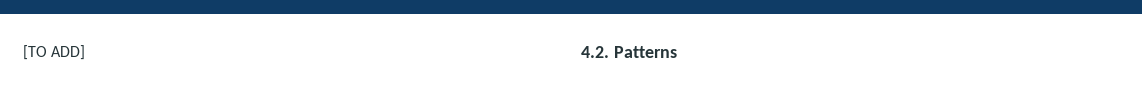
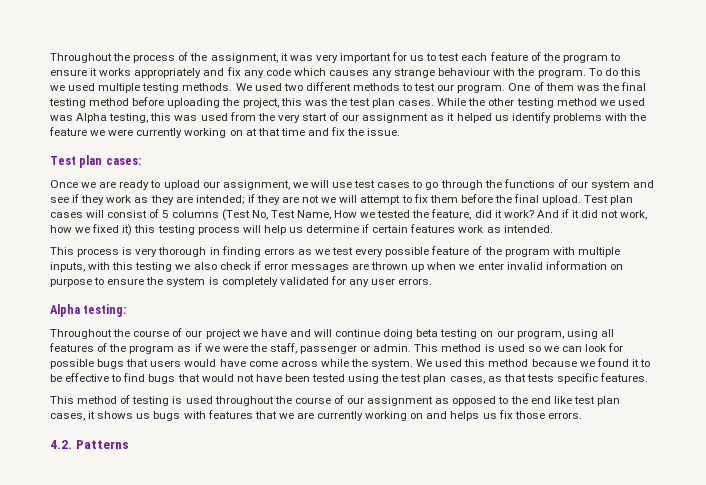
[23,45,86,60] [TO ADD] -> [50,52,620,63] [50,67,641,78] [50,82,646,93] [49,97,645,108] [50,112,647,123] [49,127,401,138] [50,155,141,168] [50,179,655,190] [50,194,634,205] [50,209,648,221] [50,224,553,236] [50,246,620,257] [50,261,623,272] [50,276,433,287] [50,304,127,317] [50,328,614,339] [49,343,624,354] [50,358,650,369] [50,373,649,384] [50,395,620,406] [50,410,582,421] Throughout the process of the assignment, it was very important for us to test each feature of the program to ensure it works appropriately and fix any code which causes any strange behaviour with the program. To do this we used multiple testing methods. We used two different methods to test our program. One of them was the final testing method before uploading the project, this was the test plan cases. While the other testing method we used was Alpha testing, this was used from the very start of our assignment as it helped us identify problems with the feature we were currently working on at that time and fix the issue. // Test plan cases: // Once we are ready to upload our assignment, we will use test cases to go through the functions of our system and see if they work as they are intended; if they are not we will attempt to fix them before the final upload. Test plan cases will consist of 5 columns (Test No, Test Name, How we tested the feature, did it work? And if it did not work, how we fixed it) this testing process will help us determine if certain features work as intended. // This process is very thorough in finding errors as we test every possible feature of the program with multiple inputs, with this testing we also check if error messages are thrown up when we enter invalid information on purpose to ensure the system is completely validated for any user errors. // Alpha testing: // Throughout the course of our project we have and will continue doing beta testing on our program, using all features of the program as if we were the staff, passenger or admin. This method is used so we can look for possible bugs that users would have come across while the system. We used this method because we found it to be effective to find bugs that would not have been tested using the test plan cases, as that tests specific features. // This method of testing is used throughout the course of our assignment as opposed to the end like test plan cases, it shows us bugs with features that we are currently working on and helps us fix those errors.

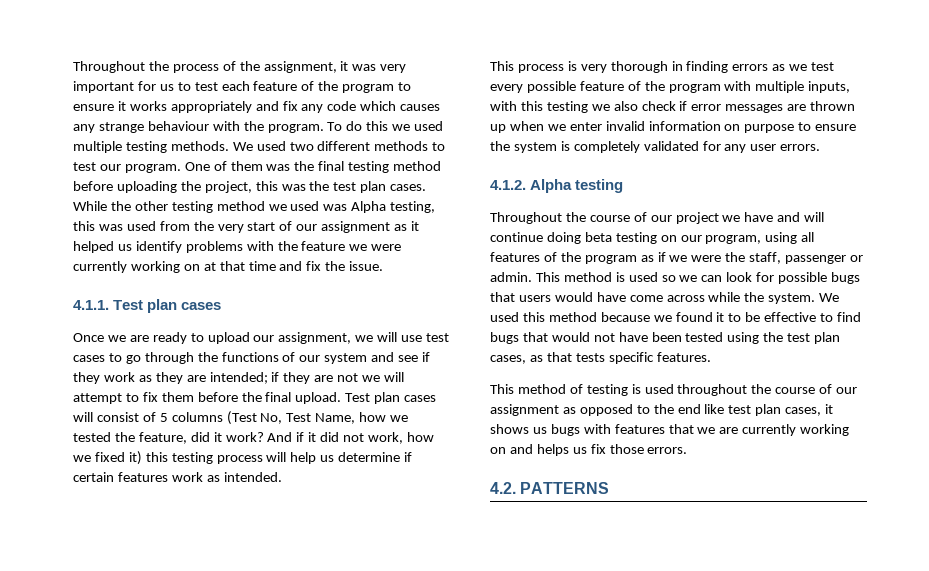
[50,155,141,168] Test plan cases: -> [73,299,222,313] 4.1.1. Test plan cases
[334,210,358,218] How -> [359,412,387,422] how
[50,304,127,317] Alpha testing: -> [490,179,624,193] 4.1.2. Alpha testing
[75,440,129,449] Patterns -> [520,482,610,494] PATTERNS

